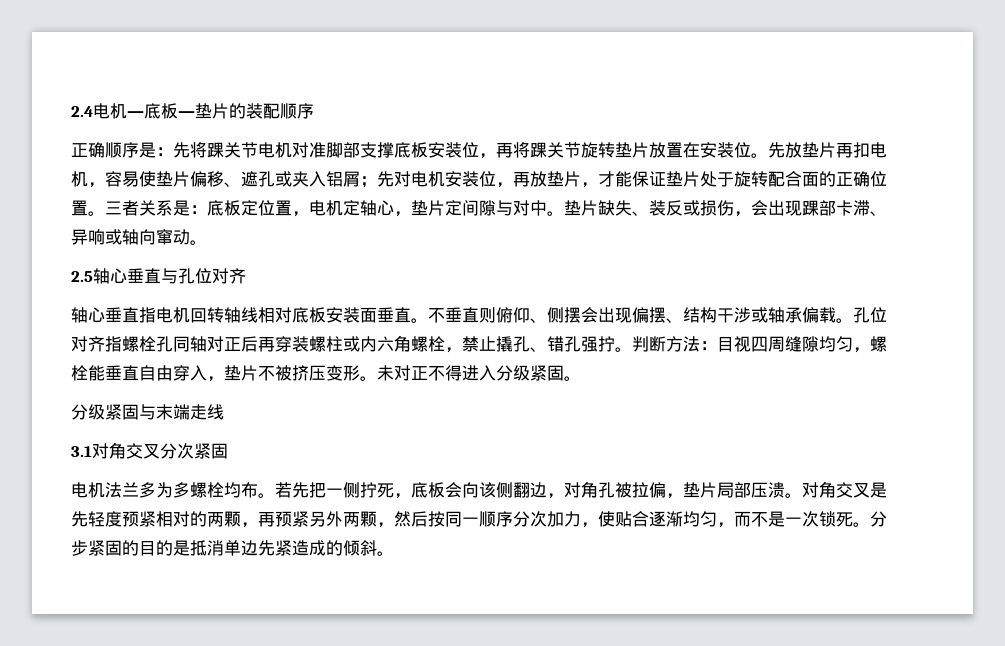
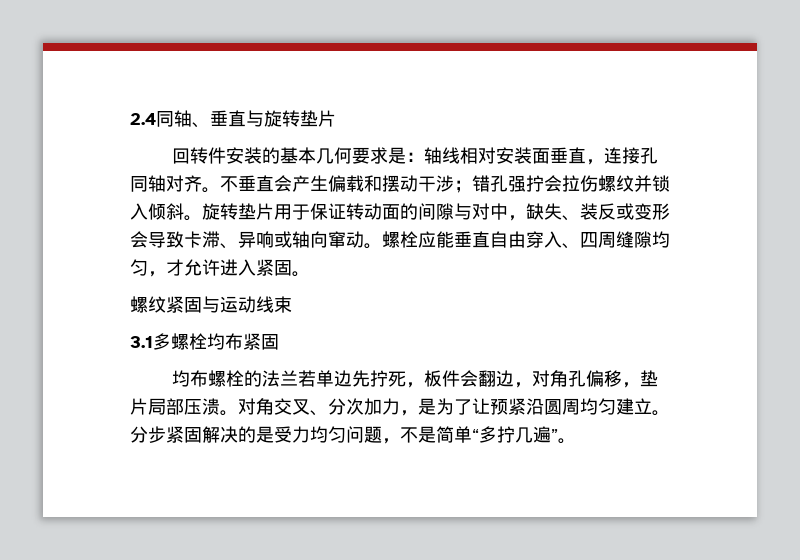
[93,103,314,119] [71,142,887,159] [71,171,887,188] [71,200,462,217] 电机—底板—垫片的装配顺序 // 正确顺序是：先将踝关节电机对准脚部支撑底板安装位，再将踝关节旋转垫片放置在安装位。先放垫片再扣电机，容易使垫片偏移、遮孔或夹入铝屑；先对电机安装位，再放垫片，才能保证垫片处于旋转配合面的正确位置。三者关系是：底板定位置，电机定轴心，垫片定 -> [156,110,336,128] [172,147,659,165] [130,175,670,193] [130,203,418,221] 同轴、垂直与旋转垫片 // 回转件安装的基本几何要求是：轴线相对安装面垂直，连接孔同轴对齐。不垂直会产生偏载和摆动干涉；错孔强拧会拉伤螺纹并锁入倾斜。旋转垫片用于保证转动面的
[547,200,598,216] 。垫片 -> [508,215,526,221] ，
[700,200,836,217] 损伤，会出现踝部 -> [634,203,670,220] [130,231,184,248] 变形会导致
[71,268,246,284] [71,307,887,323] [71,335,887,353] [71,365,581,382] [71,404,224,420] // 2.5轴心垂直与孔位对齐 // 轴心垂直指电机回转轴线相对底板安装面垂直。不垂直则俯仰、侧摆会出现偏摆、结构干涉或轴承偏载。孔位对齐指螺栓孔同轴对正后再穿装螺柱或内六角螺栓，禁止撬孔、错孔强拧。判断方法：目视四周缝隙均匀，螺栓能垂直自由穿入，垫片不被挤压变形。未对正不得进入分级紧固。 // 分级紧固与末端走线 -> [382,231,670,249] [130,259,310,277] [130,296,292,313] 螺栓应能垂直自由穿入、四周缝隙均匀，才允许进入紧固。 // 螺纹紧固与运动线束
[92,442,228,459] [71,482,513,499] 对角交叉分次紧固 // 电机法兰多为多螺栓均布。若先把一侧拧死，底板会向该侧 -> [153,333,279,350] [172,370,479,388] 多螺栓均布紧固 // 均布螺栓的法兰若单边先拧死，板件会
[615,482,666,498] 被拉偏 -> [586,370,623,387] 偏移
[870,482,887,498] [71,511,887,528] [71,540,377,556] 是先轻度预紧相对的两颗，再预紧另外两颗，然后按同一顺序分次加力，使贴合逐渐均匀，而不是一次锁死。分步紧固的目的是抵消单边先紧造成的倾斜 -> [310,398,670,416] [130,426,558,444] 、分次加力，是为了让预紧沿圆周均匀建立。分步紧固解决的是受力均匀问题，不是简单“多拧几遍”

